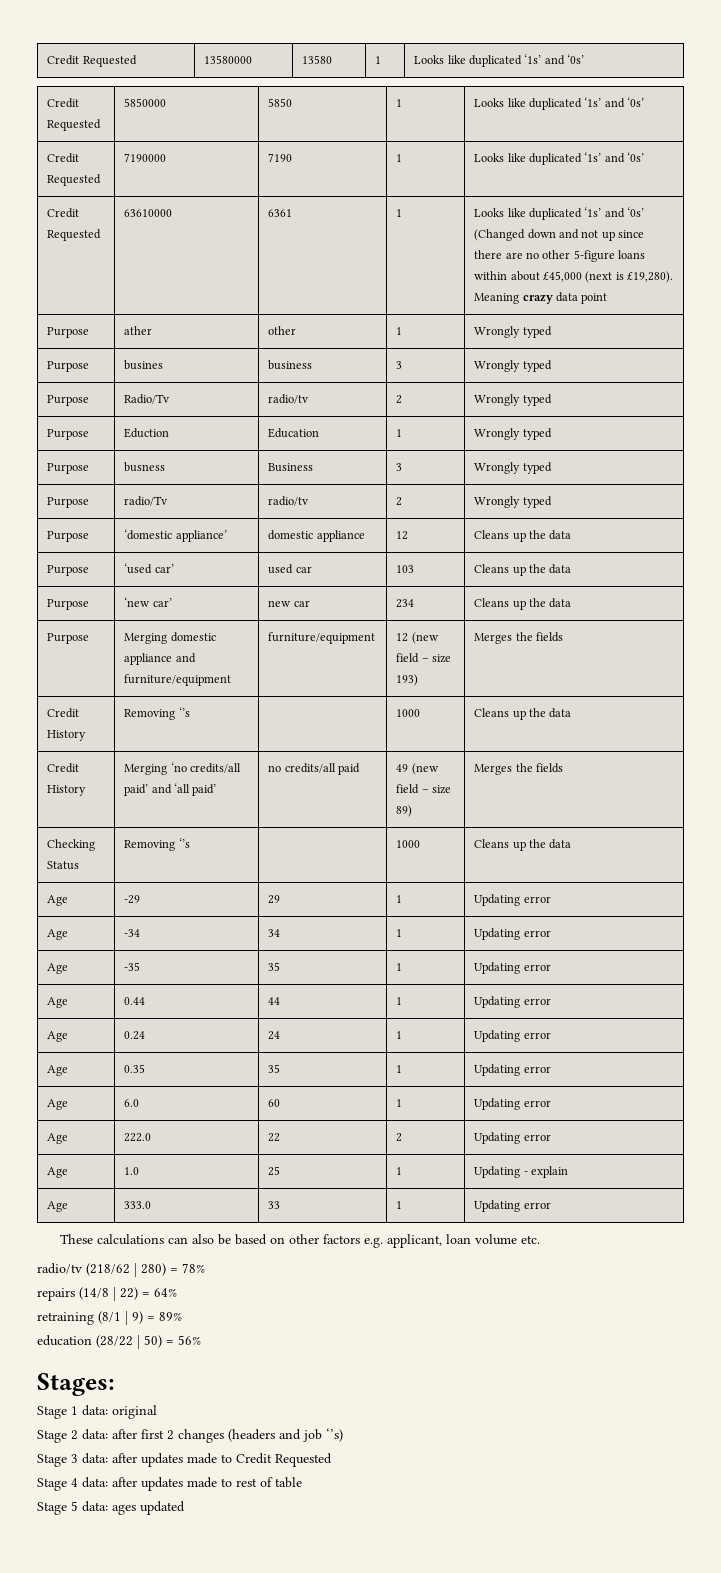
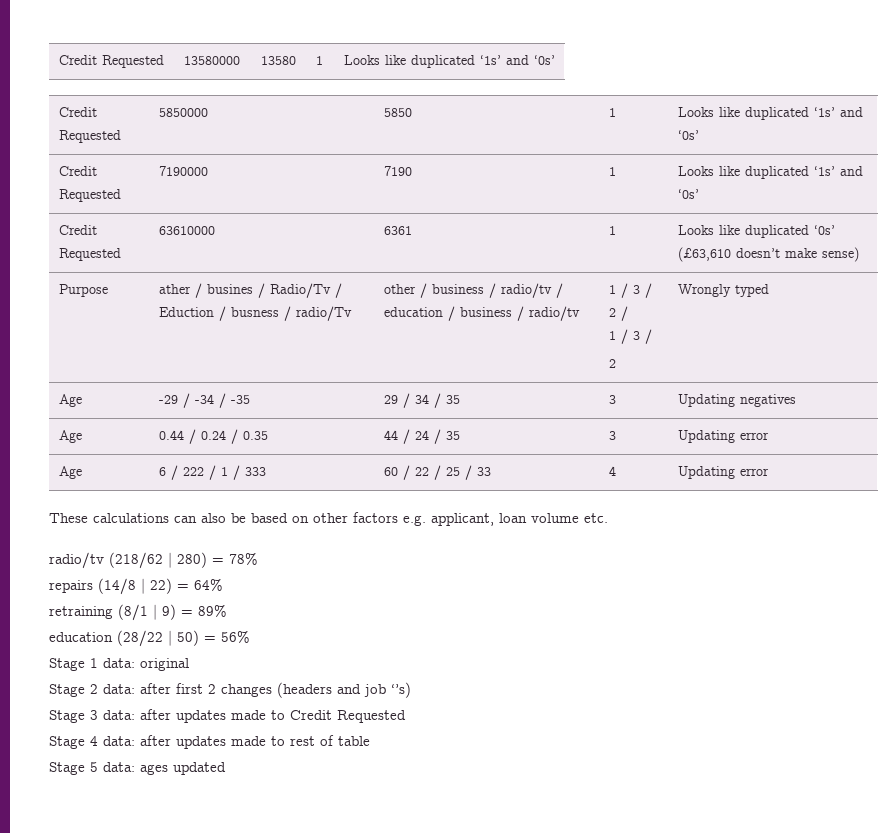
[584,207,645,218] [474,229,645,241] [474,250,646,262] [474,271,674,283] [474,292,608,304] [47,327,90,338] [124,326,153,335] [268,326,297,335] [396,327,403,335] [474,326,552,338] [47,361,90,372] [124,360,164,370] [268,360,313,370] [396,361,403,369] [474,360,552,372] [47,395,90,406] [124,394,171,404] [268,394,310,404] [396,395,403,404] [474,394,552,406] [47,429,90,440] [124,428,170,438] [268,428,320,438] [396,429,403,437] [474,428,552,440] [47,463,90,474] [124,462,166,472] [268,463,314,472] [396,463,403,471] [474,462,552,474] [47,497,90,508] [124,496,169,506] [268,496,310,506] [396,497,403,506] [474,496,552,508] [47,531,90,542] [124,529,227,542] [268,530,365,542] [396,531,409,540] [474,530,572,542] [47,565,90,576] [124,563,174,574] [268,564,312,574] [396,565,415,573] [474,564,572,576] [47,599,90,610] [124,597,172,607] [268,600,310,607] [396,599,415,608] [474,598,572,610] [47,633,90,644] [124,632,216,644] [124,653,196,665] [124,674,232,686] [268,632,376,644] [396,632,439,644] [396,653,451,663] [396,674,419,686] [474,632,563,644] [47,708,80,718] [47,730,87,741] [124,707,190,720] [396,709,421,717] [474,708,572,720] [47,763,80,773] [47,785,87,796] [124,762,241,775] [124,783,217,796] [268,763,360,775] [396,763,439,775] [396,784,451,794] [396,805,413,817] [474,763,563,775] [47,839,96,851] [47,861,80,870] [124,838,190,851] [396,840,421,848] [474,839,572,851] [47,895,69,906] [124,895,141,904] [268,895,281,904] [396,895,403,903] [474,894,551,906] [47,929,69,940] [124,929,141,937] [268,929,281,937] [396,929,403,937] [474,928,551,940] [47,963,69,974] [124,962,141,971] [268,962,281,971] [396,963,403,971] [474,962,551,974] [47,997,69,1008] [124,997,146,1005] [268,997,281,1005] [396,997,403,1005] [474,996,551,1008] [47,1031,69,1042] [124,1031,146,1040] [268,1031,281,1040] [396,1031,403,1039] [474,1030,551,1042] [47,1065,69,1076] [124,1064,146,1073] [268,1064,281,1073] [396,1065,403,1073] [474,1064,551,1076] [47,1099,69,1110] [124,1099,140,1107] [268,1099,281,1107] [396,1099,403,1107] [474,1098,551,1110] [47,1133,69,1144] [124,1133,152,1142] [268,1133,281,1142] [396,1133,403,1142] [474,1132,551,1144] [47,1167,69,1178] [124,1167,140,1175] [268,1166,281,1176] [396,1167,403,1175] [474,1166,568,1178] [47,1201,69,1212] [124,1201,152,1209] ‘1s’ and ‘0s’ (Changed down and not up since there are no other 5-figure loans within about £45,000 (next is £19,280). Meaning crazy data point // Purpose | ather | other | 1 | Wrongly typed // Purpose | busines | business | 3 | Wrongly typed // Purpose | Radio/Tv | radio/tv | 2 | Wrongly typed // Purpose | Eduction | Education | 1 | Wrongly typed // Purpose | busness | Business | 3 | Wrongly typed // Purpose | radio/Tv | radio/tv | 2 | Wrongly typed // Purpose | ‘domestic appliance’ | domestic appliance | 12 | Cleans up the data // Purpose | ‘used car’ | used car | 103 | Cleans up the data // Purpose | ‘new car’ | new car | 234 | Cleans up the data // Purpose | Merging domestic appliance and furniture/equipment | furniture/equipment | 12 (new field – size 193) | Merges the fields // Credit History | Removing ‘’s | | 1000 | Cleans up the data // Credit History | Merging ‘no credits/all paid’ and ‘all paid’ | no credits/all paid | 49 (new field – size 89) | Merges the fields // Checking Status | Removing ‘’s | | 1000 | Cleans up the data // Age | -29 | 29 | 1 | Updating error // Age | -34 | 34 | 1 | Updating error // Age | -35 | 35 | 1 | Updating error // Age | 0.44 | 44 | 1 | Updating error // Age | 0.24 | 24 | 1 | Updating error // Age | 0.35 | 35 | 1 | Updating error // Age | 6.0 | 60 | 1 | Updating error // Age | 222.0 | 22 | 2 | Updating error // Age | 1.0 | 25 | 1 | Updating - explain // Age | 333.0 | -> [813,225,835,235] [677,247,859,262] [58,284,108,297] [158,283,342,298] [158,306,352,321] [383,283,563,298] [383,306,580,321] [608,283,652,298] [608,306,628,321] [608,329,652,344] [608,359,616,368] [677,284,769,297] [58,394,82,407] [158,393,250,408] [383,393,460,408] [608,395,616,404] [677,394,796,407] [58,430,82,443] [158,429,268,444] [383,429,460,444] [608,431,616,440] [677,430,769,443] [58,466,82,479] [158,465,266,480] [383,465,472,480] ‘0s’ (£63,610 doesn’t make sense) // Purpose | ather / busines / Radio/Tv / Eduction / busness / radio/Tv | other / business / radio/tv / education / business / radio/tv | 1 / 3 / 2 / // 1 / 3 / // 2 | Wrongly typed // Age | -29 / -34 / -35 | 29 / 34 / 35 | 3 | Updating negatives // Age | 0.44 / 0.24 / 0.35 | 44 / 24 / 35 | 3 | Updating error // Age | 6 / 222 / 1 / 333 | 60 / 22 / 25 /
[396,1201,403,1209] 1 -> [608,466,616,476] 4
[37,1373,115,1396] // Stages: -> (250, 636) none

